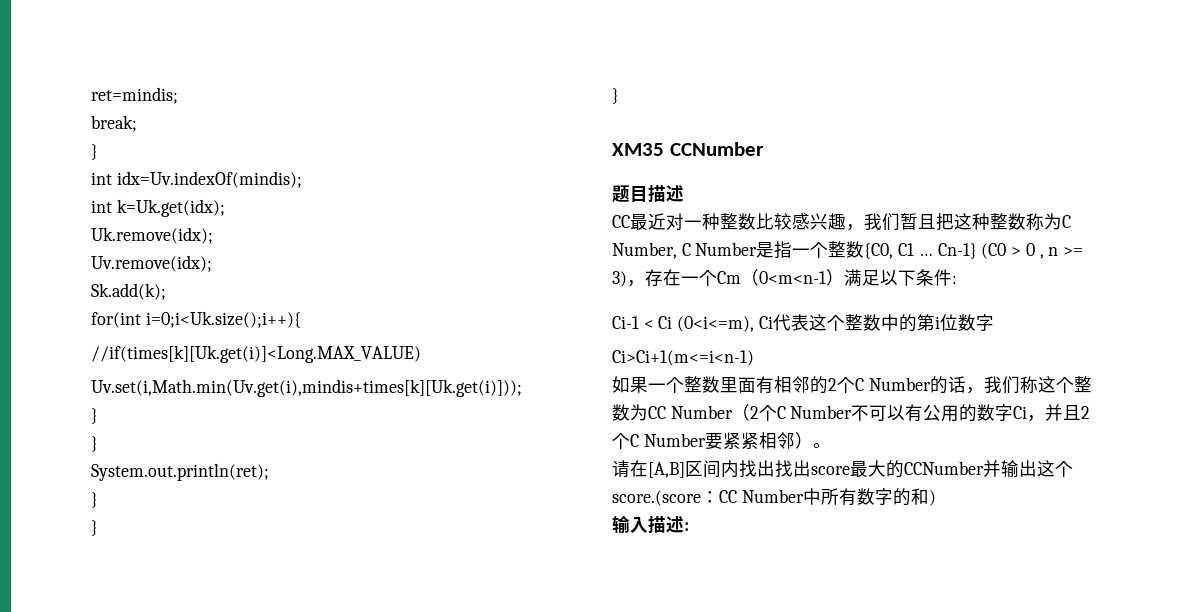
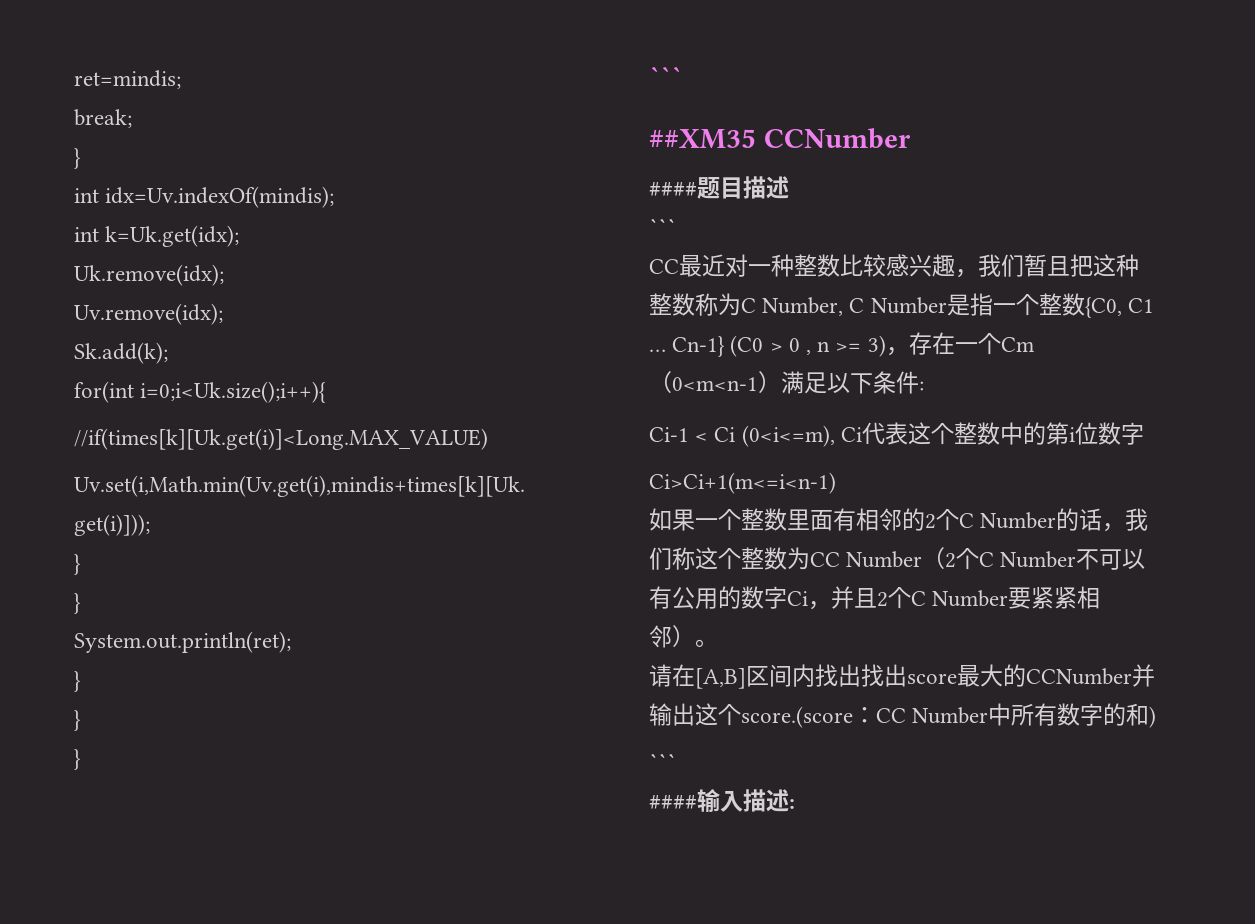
[612,143,664,156] XM35 -> [649,67,682,87] [649,129,756,149] ``` // ##XM35
(764, 149) none -> [649,182,697,196] ####
(684, 193) none -> [649,219,676,235] // ```
(936, 498) none -> [649,754,676,770] [649,795,697,809] ``` // ####

